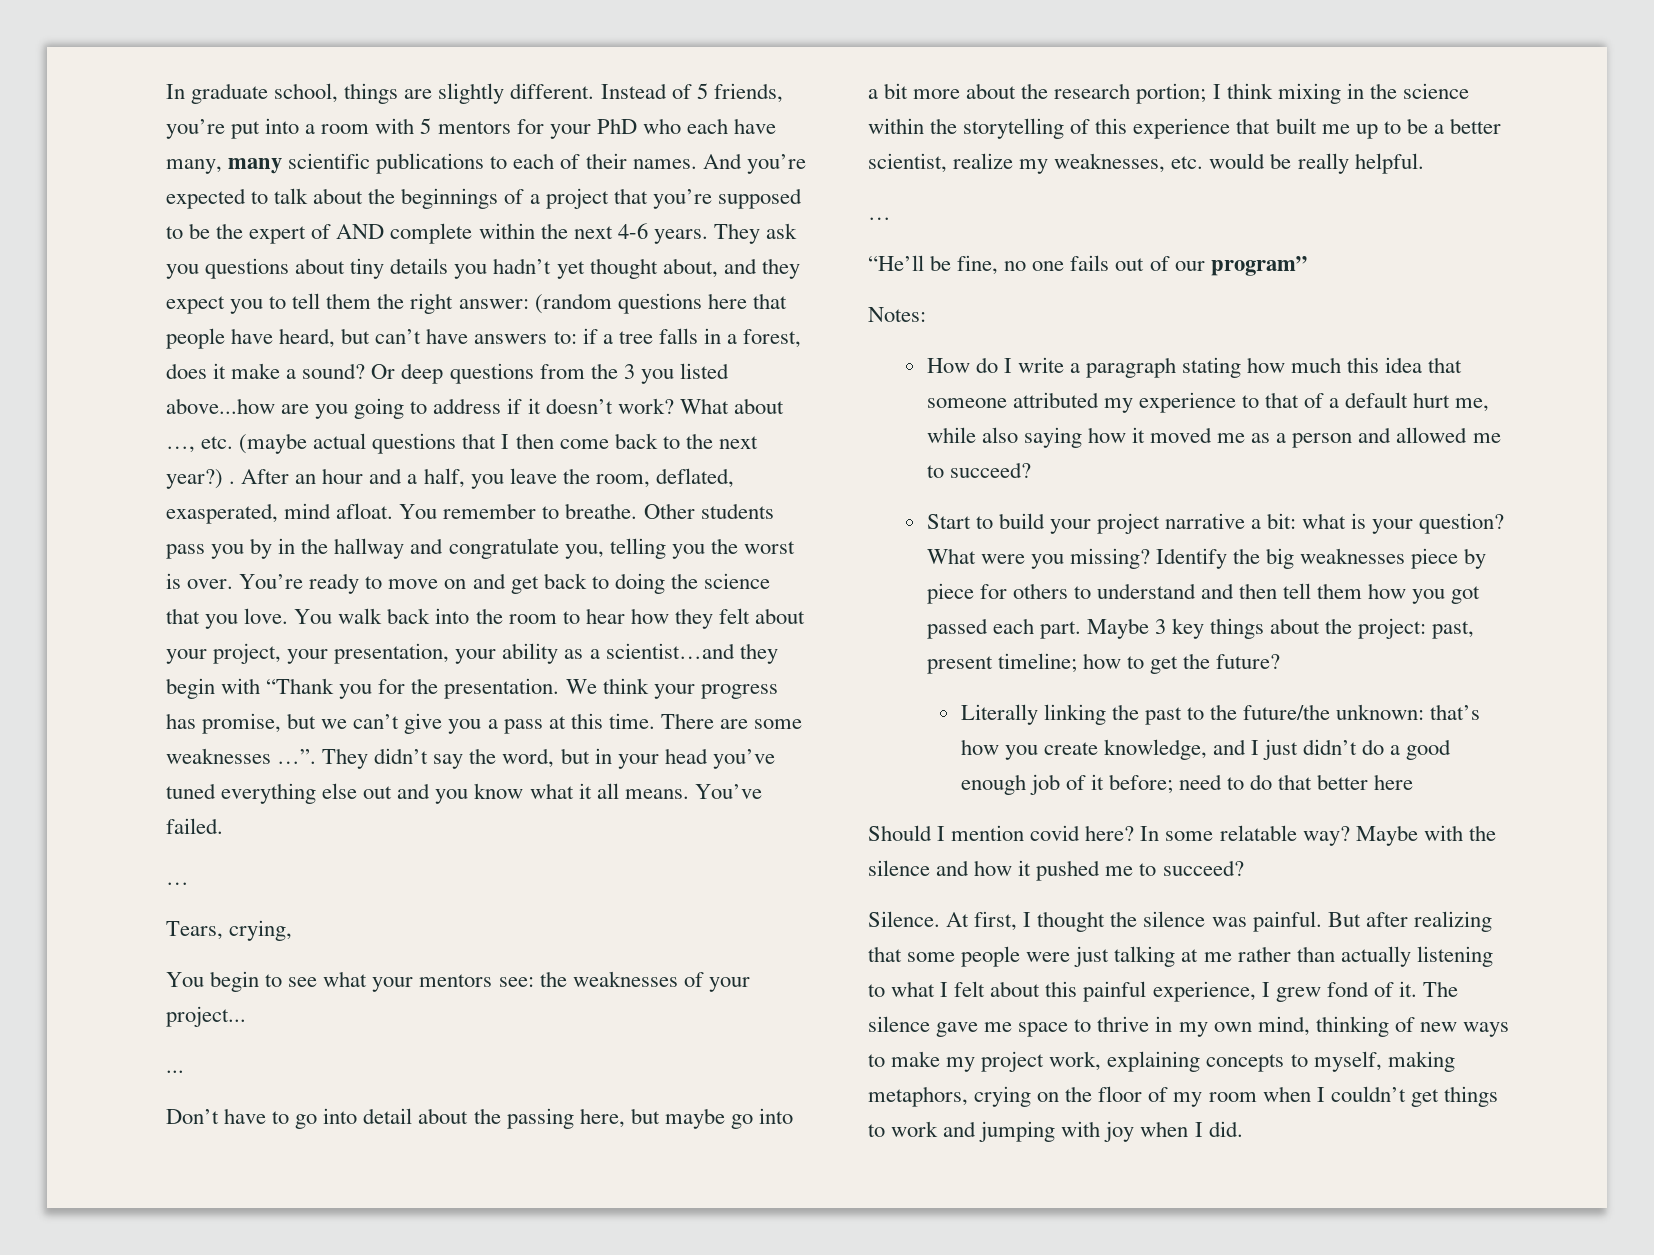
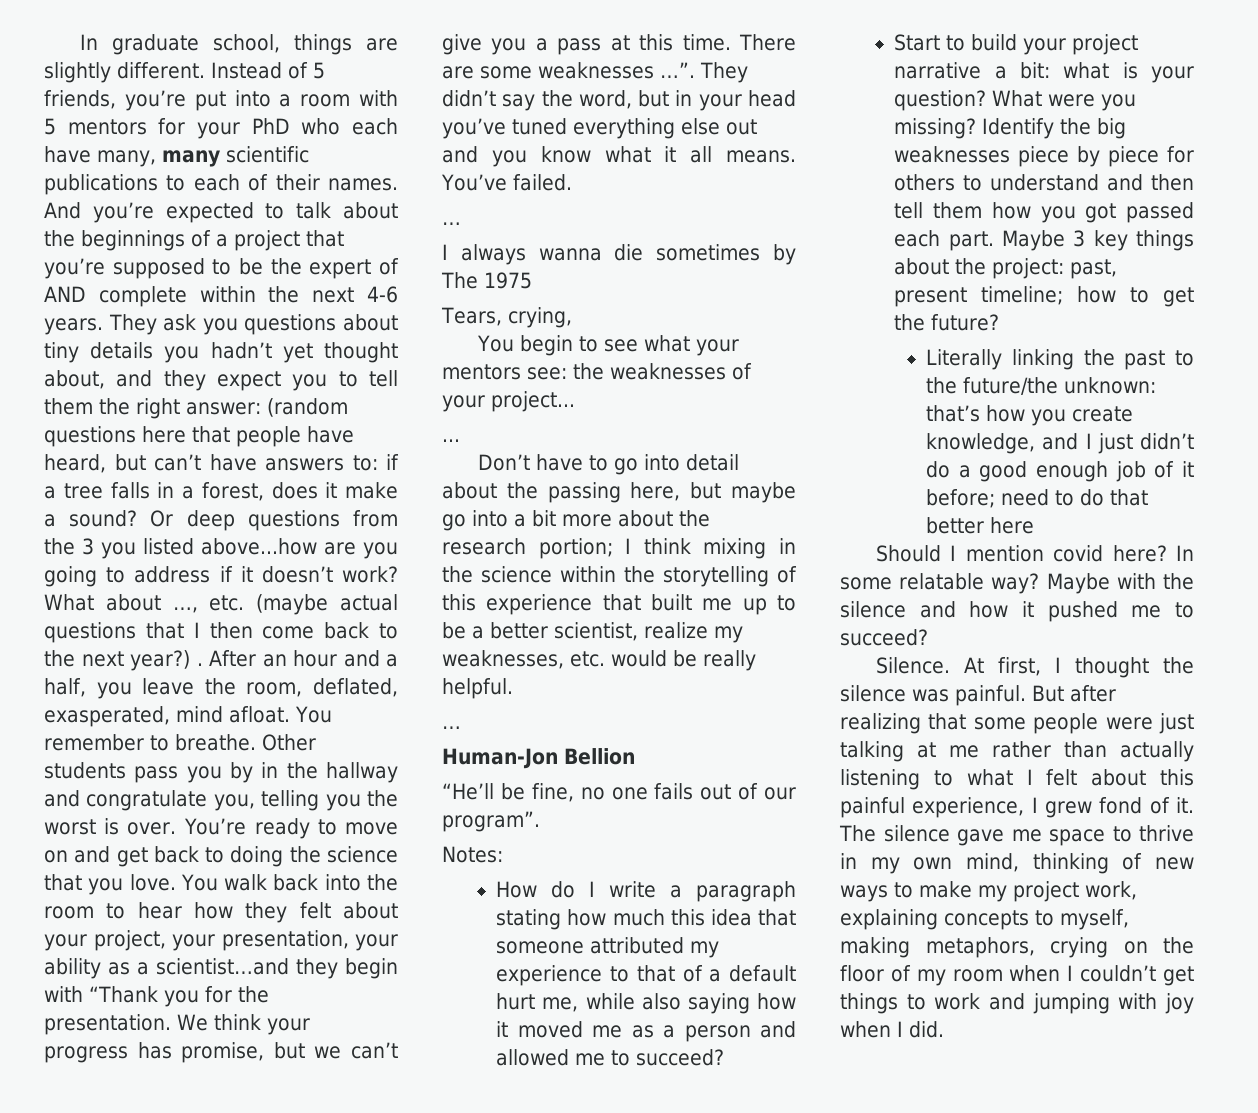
(189, 883) none -> [442,244,796,265] [441,272,532,289] // I always wanna die sometimes by The 1975
(891, 218) none -> [442,748,635,769] // Human-Jon Bellion
[1210,256,1307,276] program” -> [442,811,540,832] program”.

